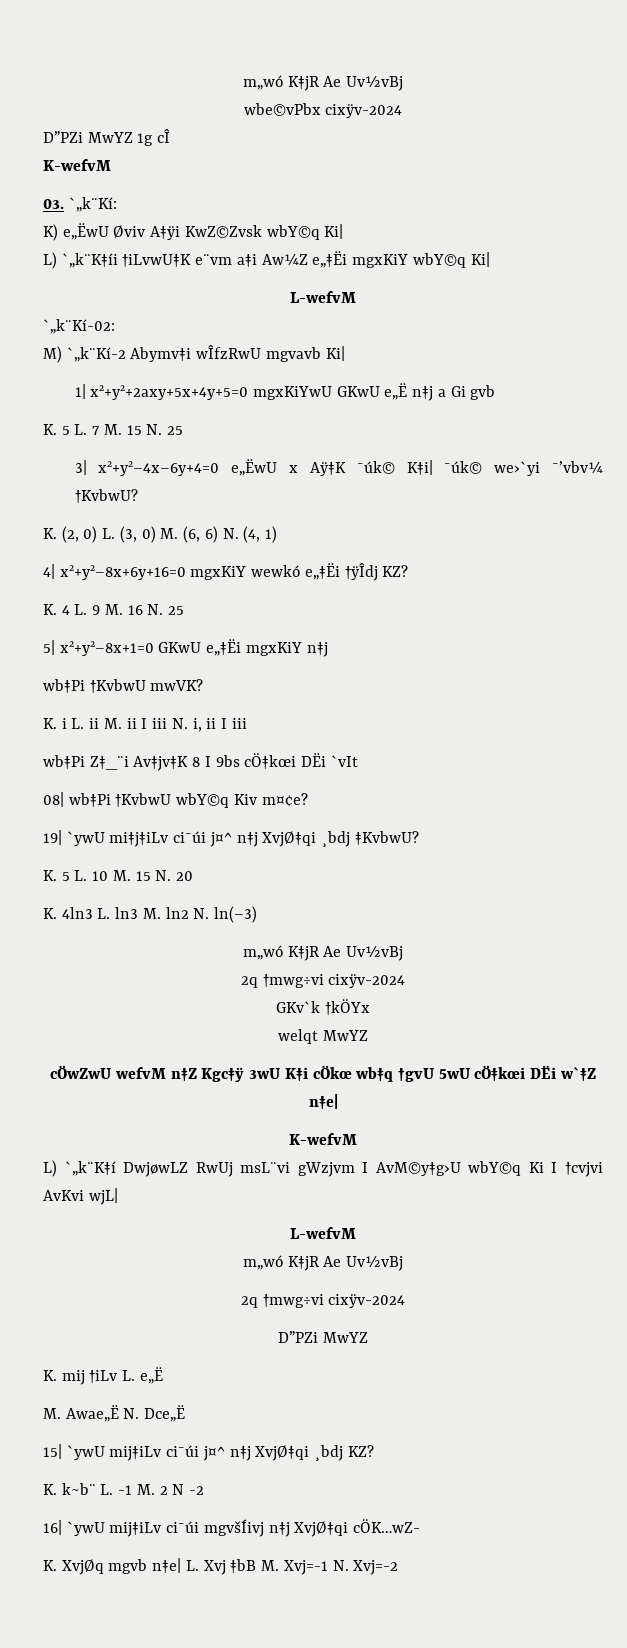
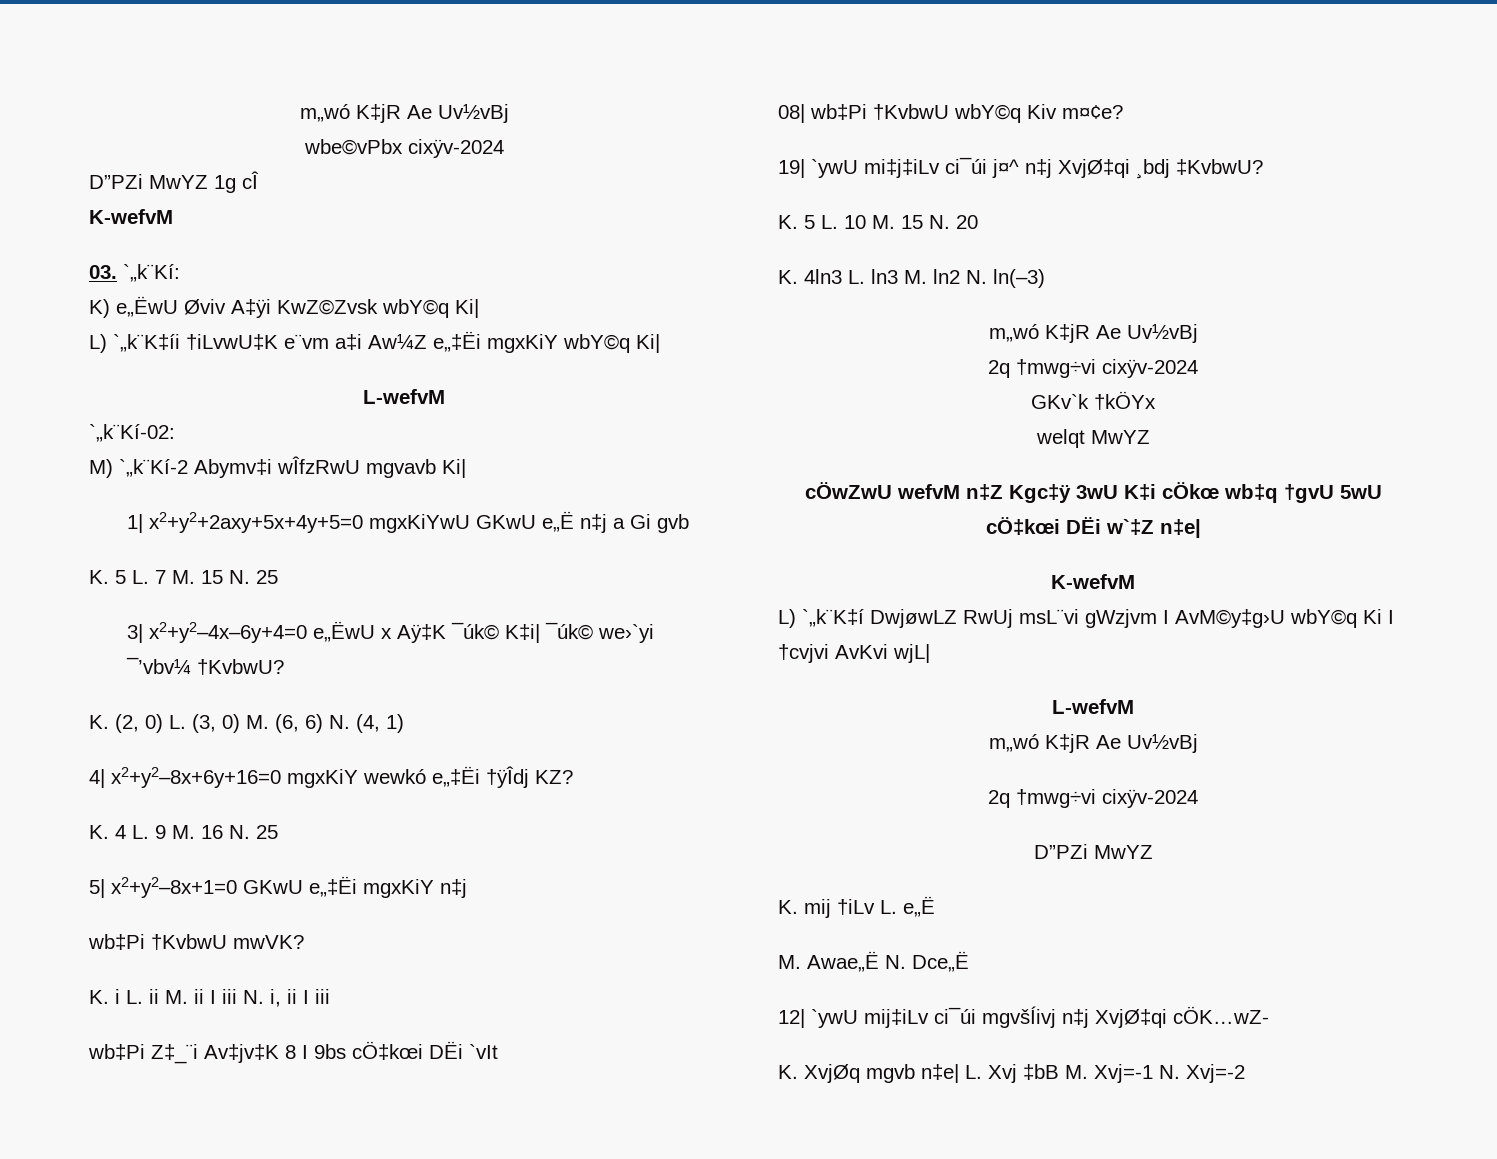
[43,1444,374,1461] [43,1483,205,1495] [43,1520,62,1535] 15| `ywU mij‡iLv ci¯úi j¤^ n‡j XvjØ‡qi ¸bdj KZ? // K. k~b¨ L. -1 M. 2 N -2 // 16| -> [778,1009,805,1028] 12|

